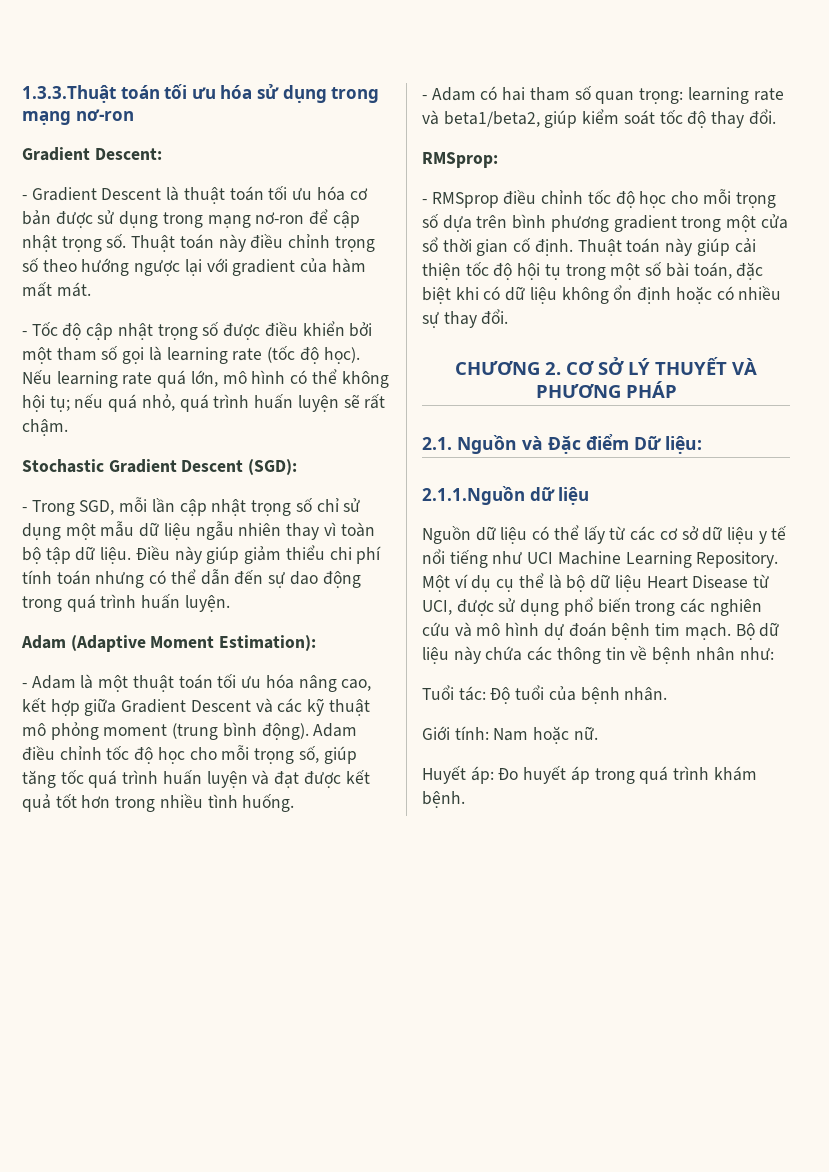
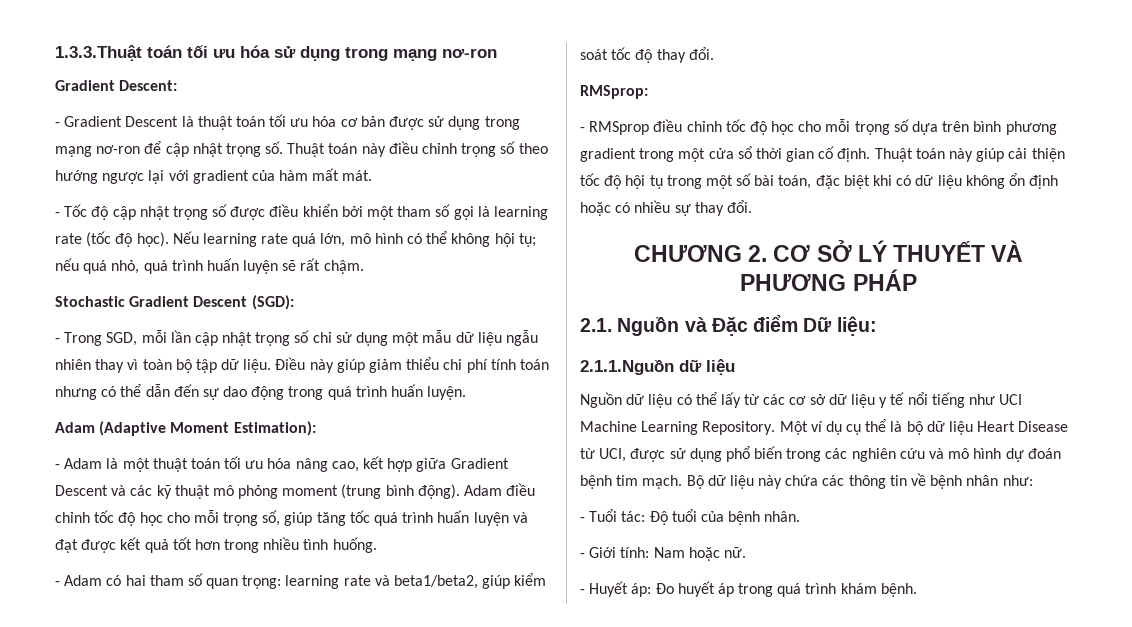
(774, 653) none -> [580,517,585,522] -
(668, 694) none -> [580,553,585,558] -
(598, 733) none -> [580,589,585,594] -

